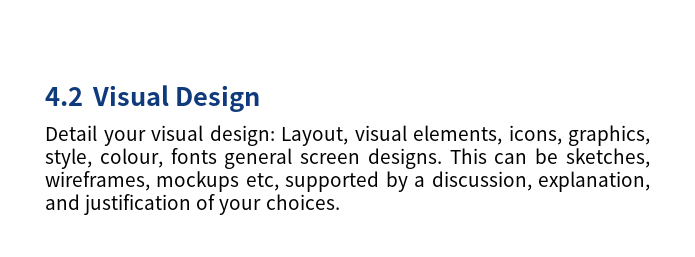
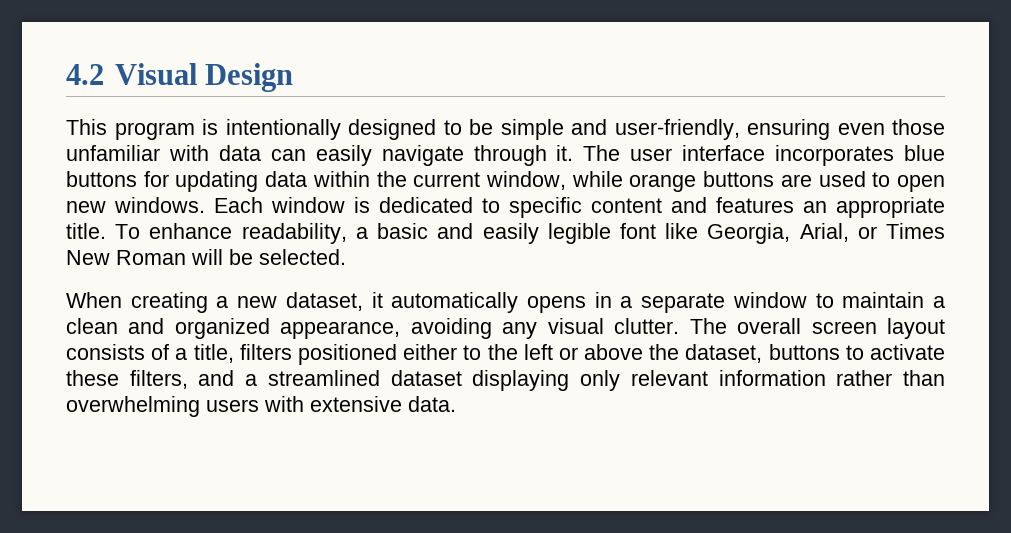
[45,125,650,146] [45,148,650,169] [45,171,651,192] [45,194,340,215] Detail your visual design: Layout, visual elements, icons, graphics, style, colour, fonts general screen designs. This can be sketches, wireframes, mockups etc, supported by a discussion, explanation, and justification of your choices. -> [66,119,945,140] [66,145,945,166] [66,171,945,192] [66,197,945,218] [66,223,945,244] [66,249,346,265] [66,292,945,313] [66,318,946,339] [66,344,945,365] [66,370,946,391] [66,396,456,417] This program is intentionally designed to be simple and user-friendly, ensuring even those unfamiliar with data can easily navigate through it. The user interface incorporates blue buttons for updating data within the current window, while orange buttons are used to open new windows. Each window is dedicated to specific content and features an appropriate title. To enhance readability, a basic and easily legible font like Georgia, Arial, or Times New Roman will be selected. // When creating a new dataset, it automatically opens in a separate window to maintain a clean and organized appearance, avoiding any visual clutter. The overall screen layout consists of a title, filters positioned either to the left or above the dataset, buttons to activate these filters, and a streamlined dataset displaying only relevant information rather than overwhelming users with extensive data.

